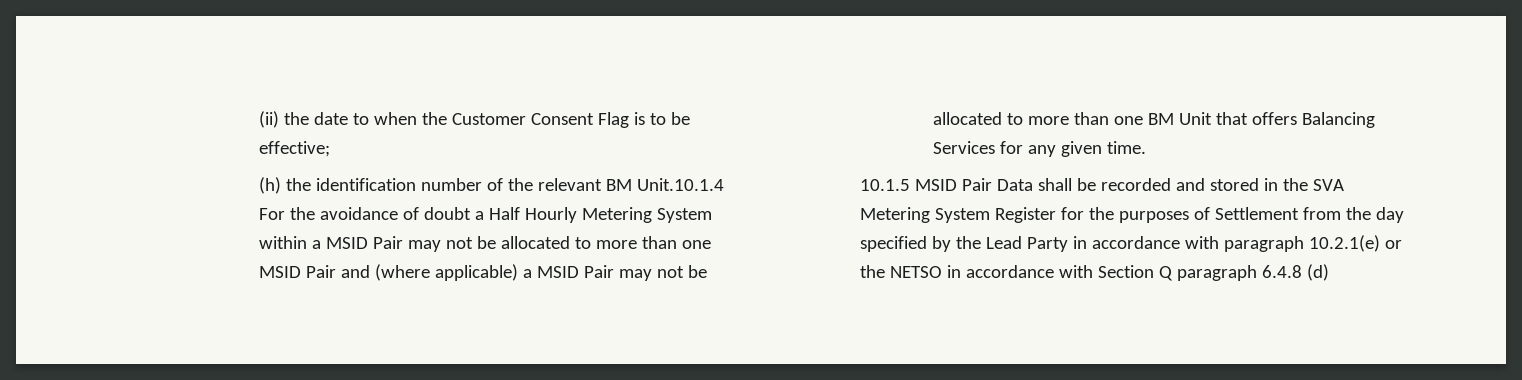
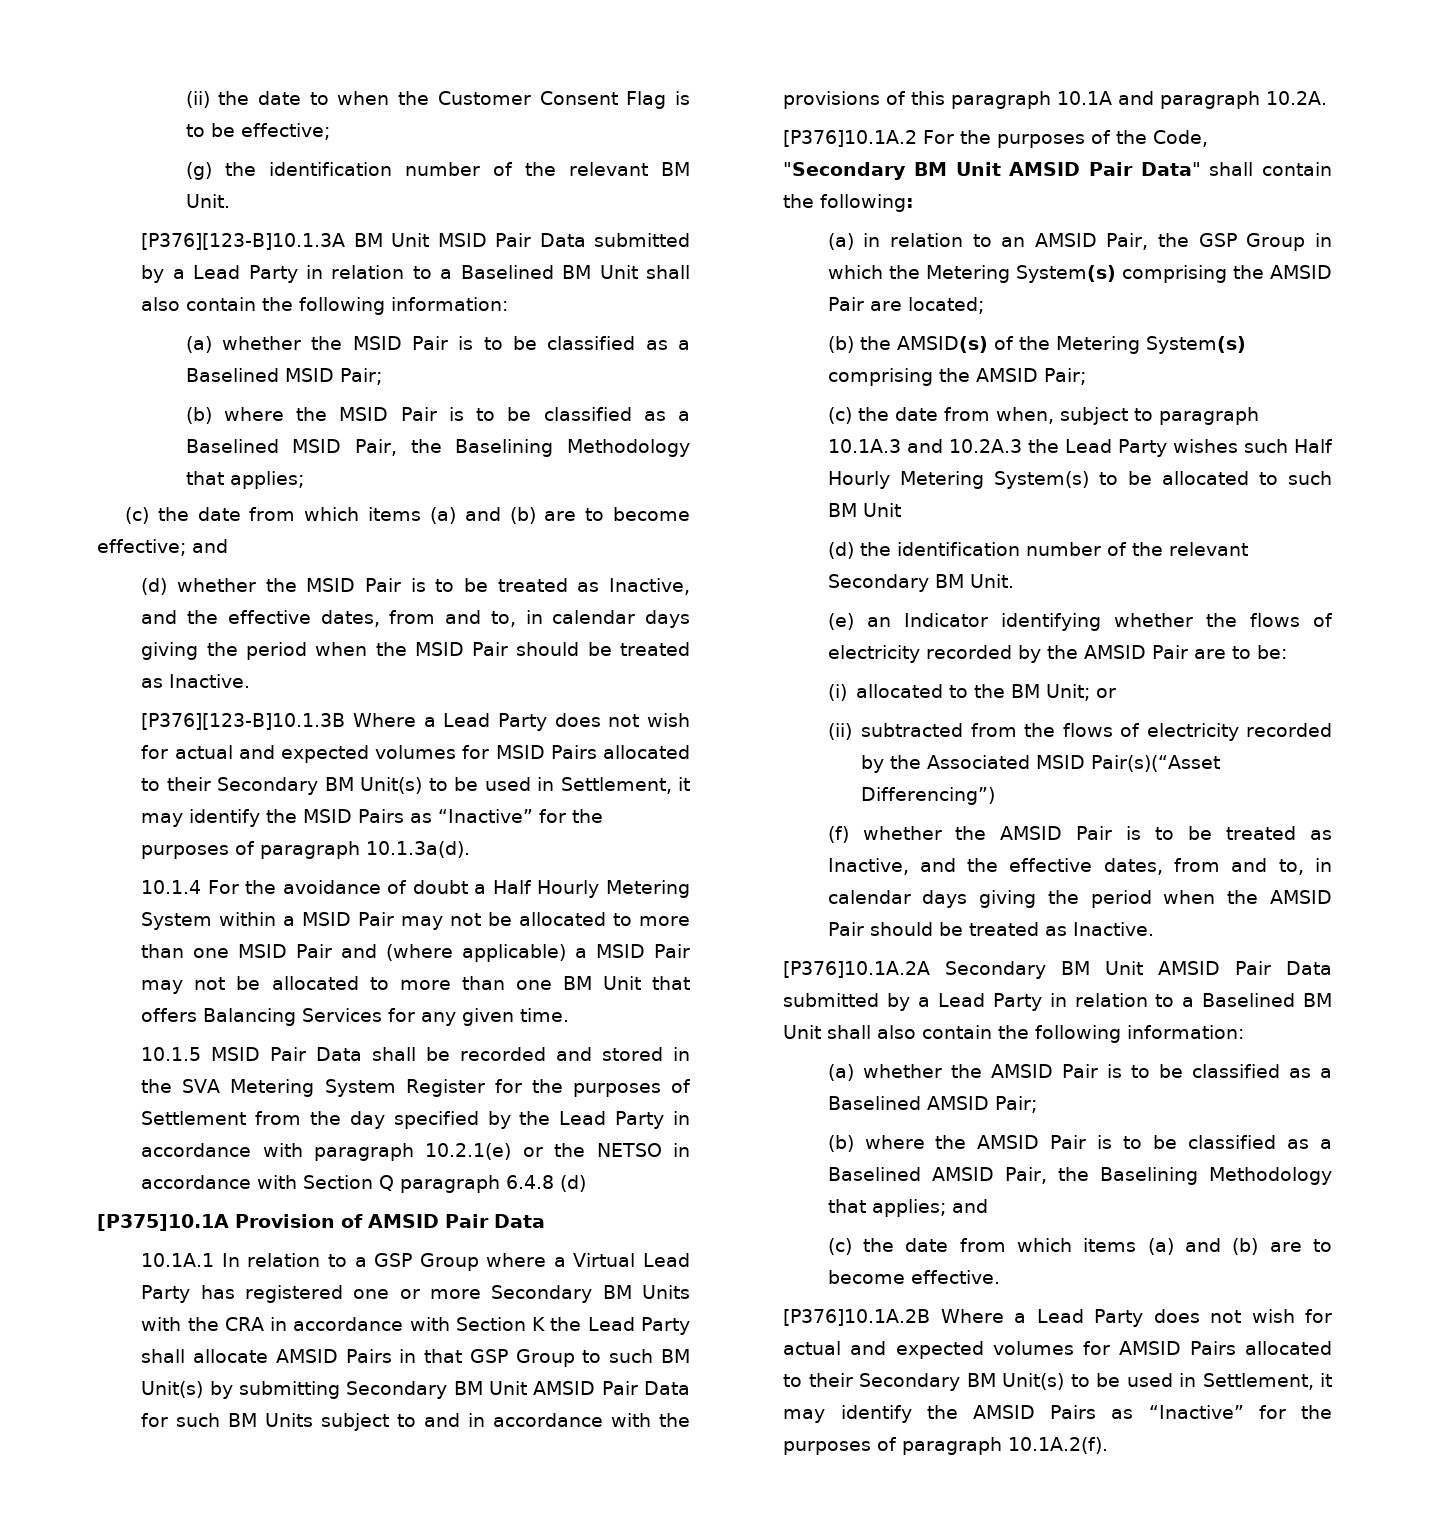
[259,177,282,194] (h) -> [185,162,212,180] (g)
[637,178,725,191] Unit.10.1.4 -> [185,194,230,208] [141,233,691,250] [141,265,691,283] [141,297,509,315] [185,336,690,353] [185,368,382,385] [185,407,690,424] [185,439,690,457] [185,471,304,489] [124,507,690,524] [97,539,228,556] [141,578,691,595] [141,610,690,628] [141,642,690,660] [141,674,251,688] [141,713,691,731] [141,745,690,763] [141,777,690,795] [141,809,604,827] [141,841,471,859] [141,880,202,894] Unit. // [P376][123-B]10.1.3A BM Unit MSID Pair Data submitted by a Lead Party in relation to a Baselined BM Unit shall also contain the following information: // (a) whether the MSID Pair is to be classified as a Baselined MSID Pair; // (b) where the MSID Pair is to be classified as a Baselined MSID Pair, the Baselining Methodology that applies; // (c) the date from which items (a) and (b) are to become effective; and // (d) whether the MSID Pair is to be treated as Inactive, and the effective dates, from and to, in calendar days giving the period when the MSID Pair should be treated as Inactive. // [P376][123-B]10.1.3B Where a Lead Party does not wish for actual and expected volumes for MSID Pairs allocated to their Secondary BM Unit(s) to be used in Settlement, it may identify the MSID Pairs as “Inactive” for the purposes of paragraph 10.1.3a(d). // 10.1.4
(1330, 272) none -> [97,1214,545,1231] [141,1253,691,1271] [141,1285,690,1303] [141,1317,691,1335] [141,1349,690,1367] [141,1381,690,1399] [141,1413,690,1431] [783,91,1328,109] [783,130,1209,148] [783,162,1332,180] [783,194,915,212] [827,233,1332,251] [827,265,1332,283] [827,297,984,314] [827,336,1246,354] [827,368,1086,386] [827,407,1259,425] [827,439,1333,457] [827,471,1332,489] [827,503,901,517] [827,542,1248,559] [827,574,1014,592] [827,613,1333,631] [827,645,1287,663] [827,684,1117,701] [827,723,1332,741] [861,755,1221,773] [861,787,996,805] [827,826,1332,843] [827,858,1332,875] [827,890,1332,908] [827,922,1154,936] [783,961,1332,979] [783,993,1332,1011] [783,1025,1245,1043] [827,1064,1332,1081] [827,1096,1037,1113] [827,1135,1332,1152] [827,1167,1332,1185] [827,1199,988,1217] [827,1238,1332,1255] [827,1270,1000,1284] [783,1309,1332,1327] [783,1341,1332,1359] [783,1373,1332,1391] [783,1405,1332,1423] [783,1437,1109,1455] // [P375]10.1A Provision of AMSID Pair Data // 10.1A.1 In relation to a GSP Group where a Virtual Lead Party has registered one or more Secondary BM Units with the CRA in accordance with Section K the Lead Party shall allocate AMSID Pairs in that GSP Group to such BM Unit(s) by submitting Secondary BM Unit AMSID Pair Data for such BM Units subject to and in accordance with the provisions of this paragraph 10.1A and paragraph 10.2A. // [P376]10.1A.2 For the purposes of the Code, "Secondary BM Unit AMSID Pair Data" shall contain the following: // (a) in relation to an AMSID Pair, the GSP Group in which the Metering System(s) comprising the AMSID Pair are located; // (b) the AMSID(s) of the Metering System(s) comprising the AMSID Pair; // (c) the date from when, subject to paragraph 10.1A.3 and 10.2A.3 the Lead Party wishes such Half Hourly Metering System(s) to be allocated to such BM Unit // (d) the identification number of the relevant Secondary BM Unit. // (e) an Indicator identifying whether the flows of electricity recorded by the AMSID Pair are to be: // (i) allocated to the BM Unit; or // (ii) subtracted from the flows of electricity recorded by the Associated MSID Pair(s)(“Asset Differencing”) // (f) whether the AMSID Pair is to be treated as Inactive, and the effective dates, from and to, in calendar days giving the period when the AMSID Pair should be treated as Inactive. // [P376]10.1A.2A Secondary BM Unit AMSID Pair Data submitted by a Lead Party in relation to a Baselined BM Unit shall also contain the following information: // (a) whether the AMSID Pair is to be classified as a Baselined AMSID Pair; // (b) where the AMSID Pair is to be classified as a Baselined AMSID Pair, the Baselining Methodology that applies; and // (c) the date from which items (a) and (b) are to become effective. // [P376]10.1A.2B Where a Lead Party does not wish for actual and expected volumes for AMSID Pairs allocated to their Secondary BM Unit(s) to be used in Settlement, it may identify the AMSID Pairs as “Inactive” for the purposes of paragraph 10.1A.2(f).

